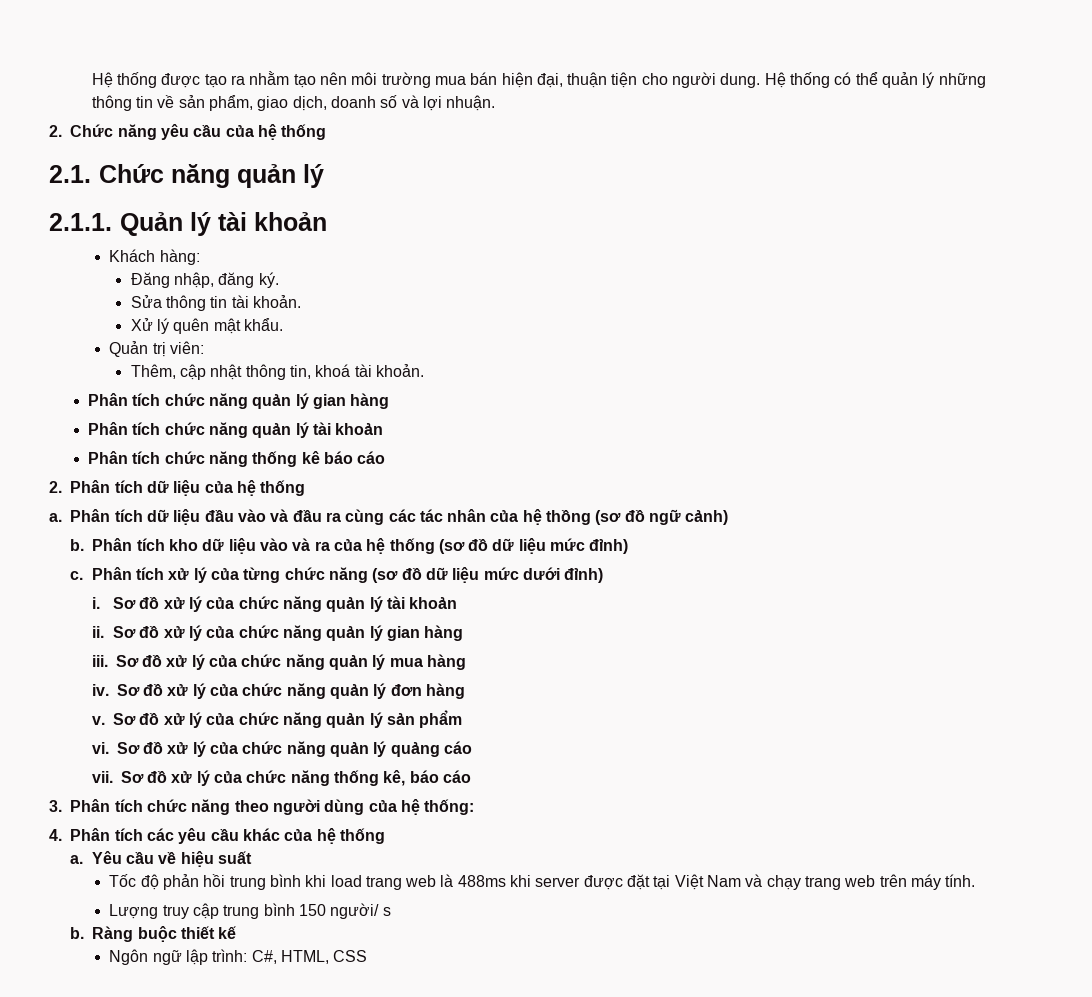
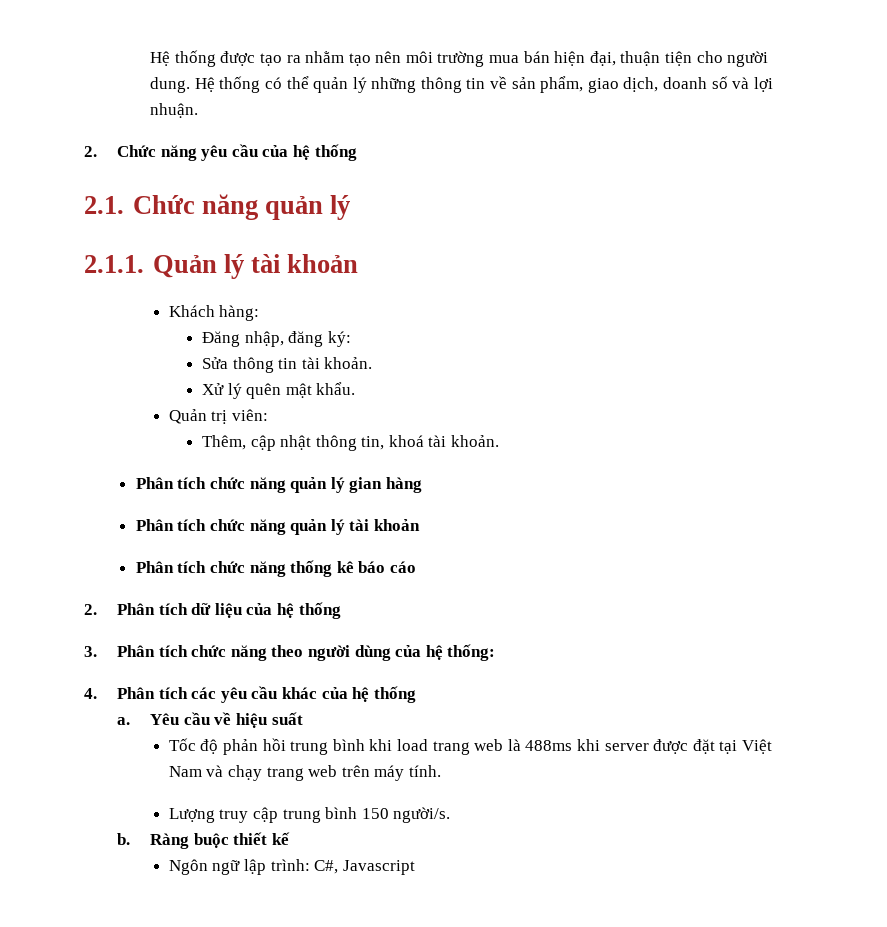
[258,272,279,288] ký. -> [327,331,351,347] ký:
[49,509,729,525] [70,538,629,554] [70,567,604,583] [91,596,458,612] [91,625,464,641] [91,654,466,670] [91,683,465,699] [91,710,463,728] [91,741,472,757] [91,770,471,786] [49,799,143,812] a. Phân tích dữ liệu đầu vào và đầu ra cùng các tác nhân của hệ thồng (sơ đồ ngữ cảnh) // b. Phân tích kho dữ liệu vào và ra của hệ thống (sơ đồ dữ liệu mức đỉnh) // c. Phân tích xử lý của từng chức năng (sơ đồ dữ liệu mức dưới đỉnh) // i. Sơ đồ xử lý của chức năng quản lý tài khoản // ii. Sơ đồ xử lý của chức năng quản lý gian hàng // iii. Sơ đồ xử lý của chức năng quản lý mua hàng // iv. Sơ đồ xử lý của chức năng quản lý đơn hàng // v. Sơ đồ xử lý của chức năng quản lý sản phẩm // vi. Sơ đồ xử lý của chức năng quản lý quảng cáo // vii. Sơ đồ xử lý của chức năng thống kê, báo cáo // 3. Phân tích -> [84,645,188,657] 3. Phân tích
[330,903,391,919] người/ s -> [393,807,451,823] người/s.
[280,950,368,964] HTML, CSS -> [342,860,415,875] Javascript

